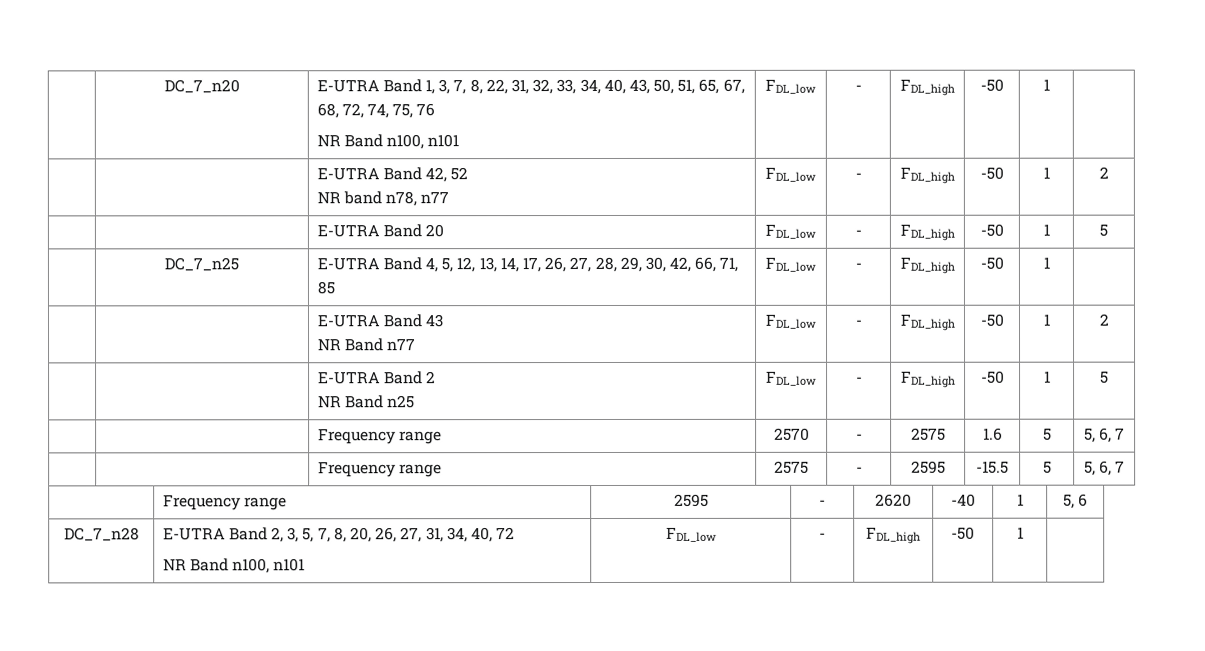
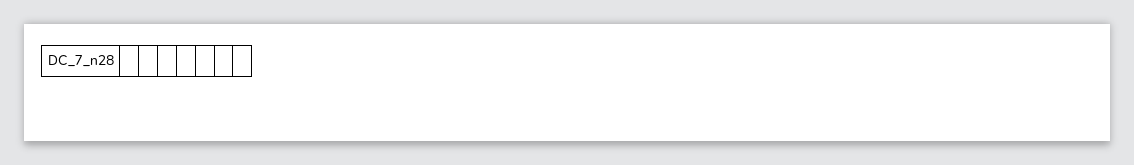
[163,79,240,94] [316,78,745,95] [316,103,436,119] [316,134,460,150] [765,78,816,94] [854,84,862,91] [899,78,955,96] [979,78,1004,92] [1042,78,1050,91] [316,167,469,183] [316,191,450,207] [765,166,816,182] [854,172,862,179] [899,166,955,184] [979,166,1004,180] [1042,166,1050,179] [1098,166,1109,179] [316,224,445,238] [765,223,816,239] [854,229,862,236] [899,223,955,241] [979,223,1004,237] [1042,223,1050,236] [1099,223,1108,237] [164,257,239,272] [316,256,739,273] [316,281,335,295] [765,256,816,272] [854,262,862,269] [899,256,955,274] [979,256,1004,270] [1042,256,1050,269] [316,314,445,328] [317,338,417,352] [765,313,817,329] [854,319,863,326] [899,313,956,331] [979,313,1005,327] [1042,313,1051,326] [1098,313,1110,326] [317,371,437,385] [317,395,416,409] [766,370,817,386] [855,376,863,383] [900,370,956,388] [980,370,1005,384] [1043,370,1051,383] [1100,370,1109,384] [317,428,442,445] [773,427,810,441] [855,433,863,440] [910,427,946,441] [982,427,1003,441] [1042,427,1052,441] [1083,427,1126,443] [317,461,442,478] [774,460,809,474] [855,466,863,473] [910,460,946,474] [976,460,1009,474] [1042,460,1052,474] [1083,460,1126,476] [162,494,287,511] [673,493,709,507] [819,499,826,506] [875,493,912,507] [950,493,976,507] [1016,493,1024,506] [1062,493,1089,509] [63,527,140,542] [162,527,516,543] [162,558,306,574] [665,526,717,542] [819,532,826,539] [866,526,921,544] [951,526,975,540] [1016,526,1024,539] | DC_7_n20 | E-UTRA Band 1, 3, 7, 8, 22, 31, 32, 33, 34, 40, 43, 50, 51, 65, 67, 68, 72, 74, 75, 76 // NR Band n100, n101 | FDL_low | - | FDL_high | -50 | 1 | // | | E-UTRA Band 42, 52 // NR band n78, n77 | FDL_low | - | FDL_high | -50 | 1 | 2 // | | E-UTRA Band 20 | FDL_low | - | FDL_high | -50 | 1 | 5 // | DC_7_n25 | E-UTRA Band 4, 5, 12, 13, 14, 17, 26, 27, 28, 29, 30, 42, 66, 71, 85 | FDL_low | - | FDL_high | -50 | 1 | // | | E-UTRA Band 43 // NR Band n77 | FDL_low | - | FDL_high | -50 | 1 | 2 // | | E-UTRA Band 2 // NR Band n25 | FDL_low | - | FDL_high | -50 | 1 | 5 // | | Frequency range | 2570 | - | 2575 | 1.6 | 5 | 5, 6, 7 // | | Frequency range | 2575 | - | 2595 | -15.5 | 5 | 5, 6, 7 // | Frequency range | 2595 | - | 2620 | -40 | 1 | 5, 6 // DC_7_n28 | E-UTRA Band 2, 3, 5, 7, 8, 20, 26, 27, 31, 34, 40, 72 // NR Band n100, n101 | FDL_low | - | FDL_high | -50 | 1 -> [47,55,114,67] DC_7_n28 | | | | | |

